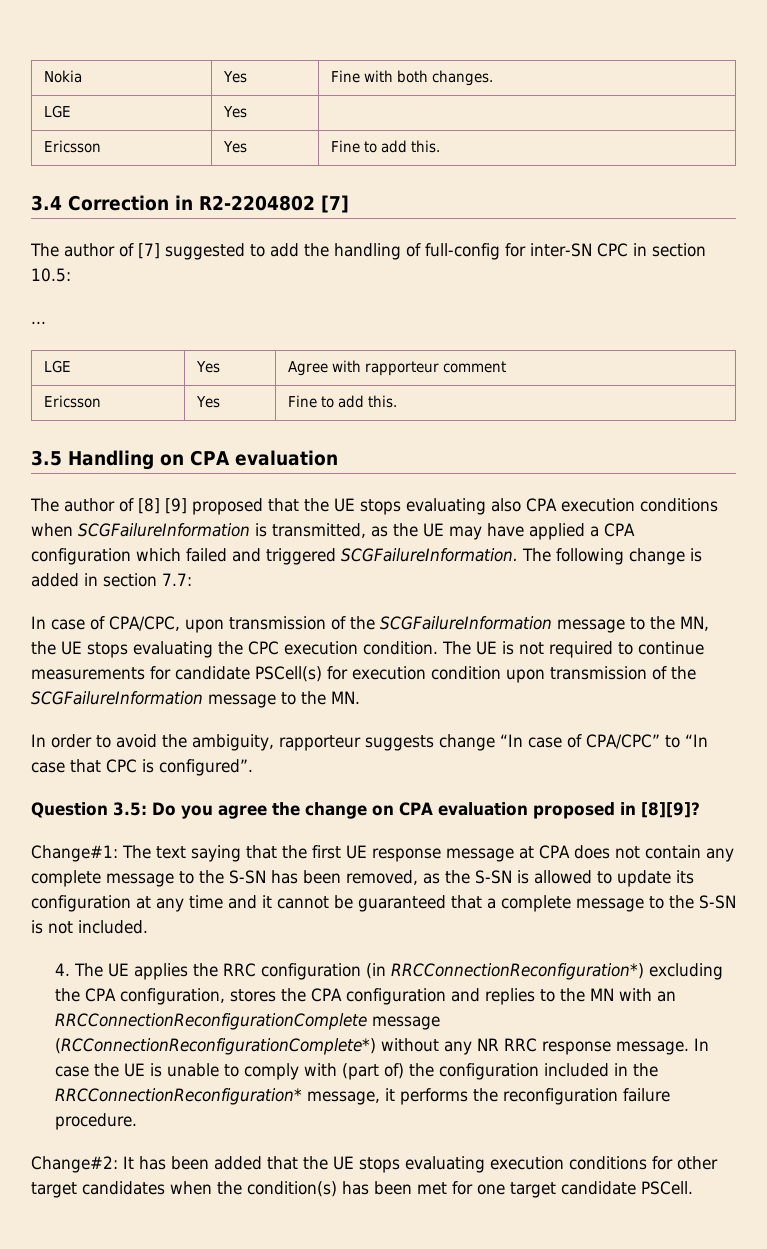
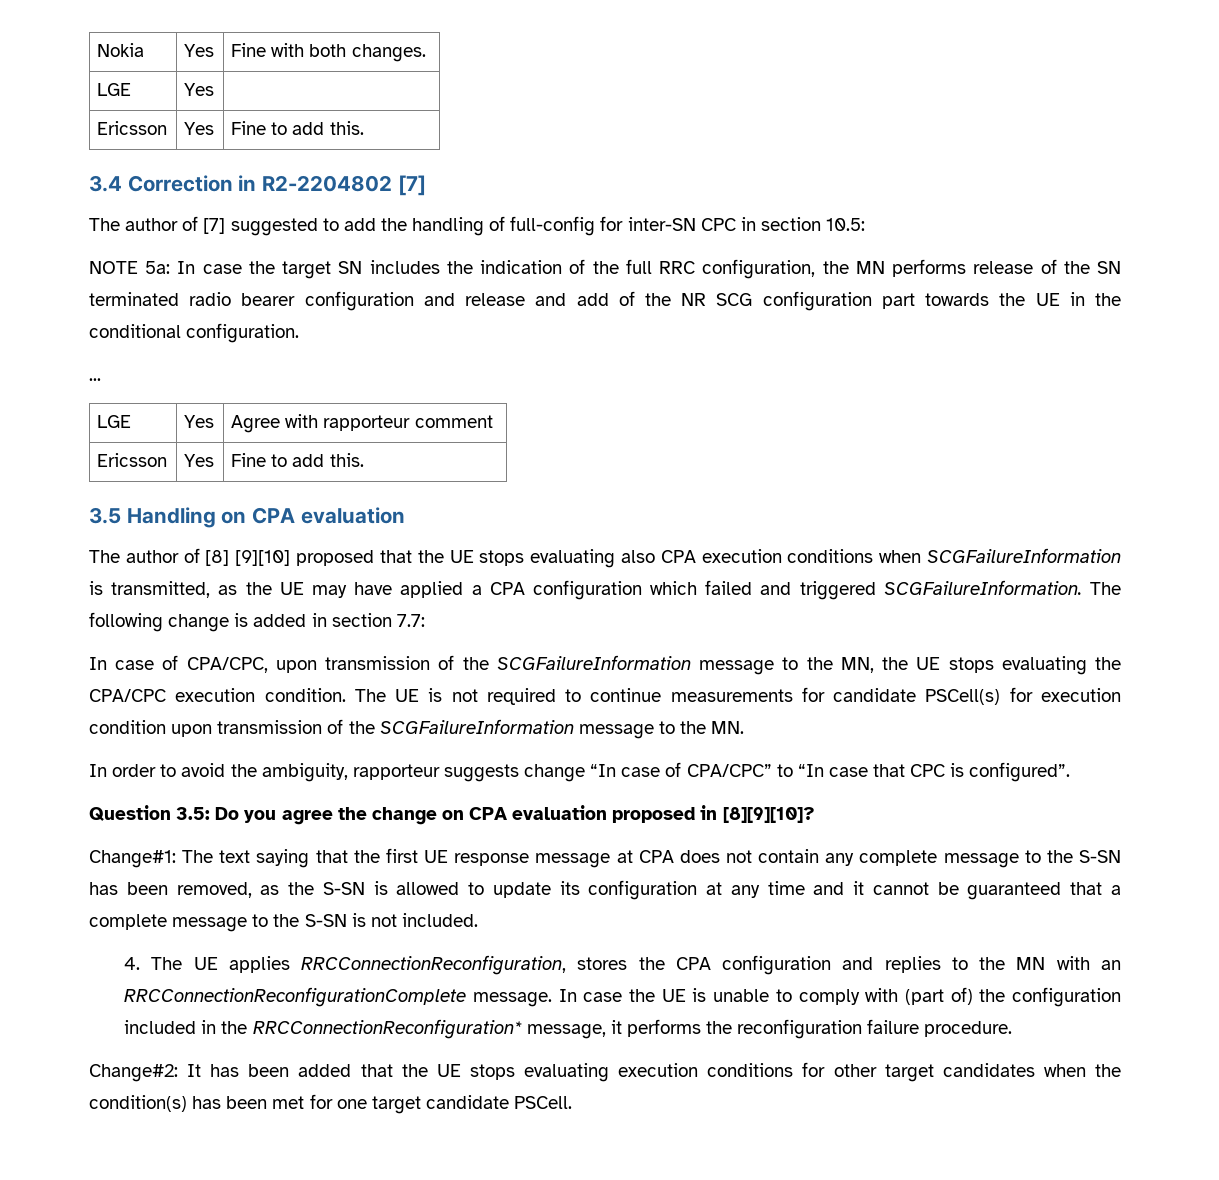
(71, 275) none -> [89,259,1121,279] [89,291,1121,311] [89,323,300,343] // NOTE 5a: In case the target SN includes the indication of the full RRC configuration, the MN performs release of the SN terminated radio bearer configuration and release and add of the NR SCG configuration part towards the UE in the conditional configuration.
[165,498,187,514] [9] -> [235,550,291,566] [9][10]
[248,641,279,655] CPC -> [89,689,166,702] CPA/CPC
[640,802,700,818] [8][9]? -> [722,807,815,823] [8][9][10]?
[192,963,723,980] [54,988,225,1005] the RRC configuration (in RRCConnectionReconfiguration*) excluding the CPA configuration, -> [301,955,567,975] RRCConnectionReconfiguration,
[371,1016,440,1030] [54,1038,611,1055] message (RCConnectionReconfigurationComplete*) without any NR RRC response -> (467, 997) none

